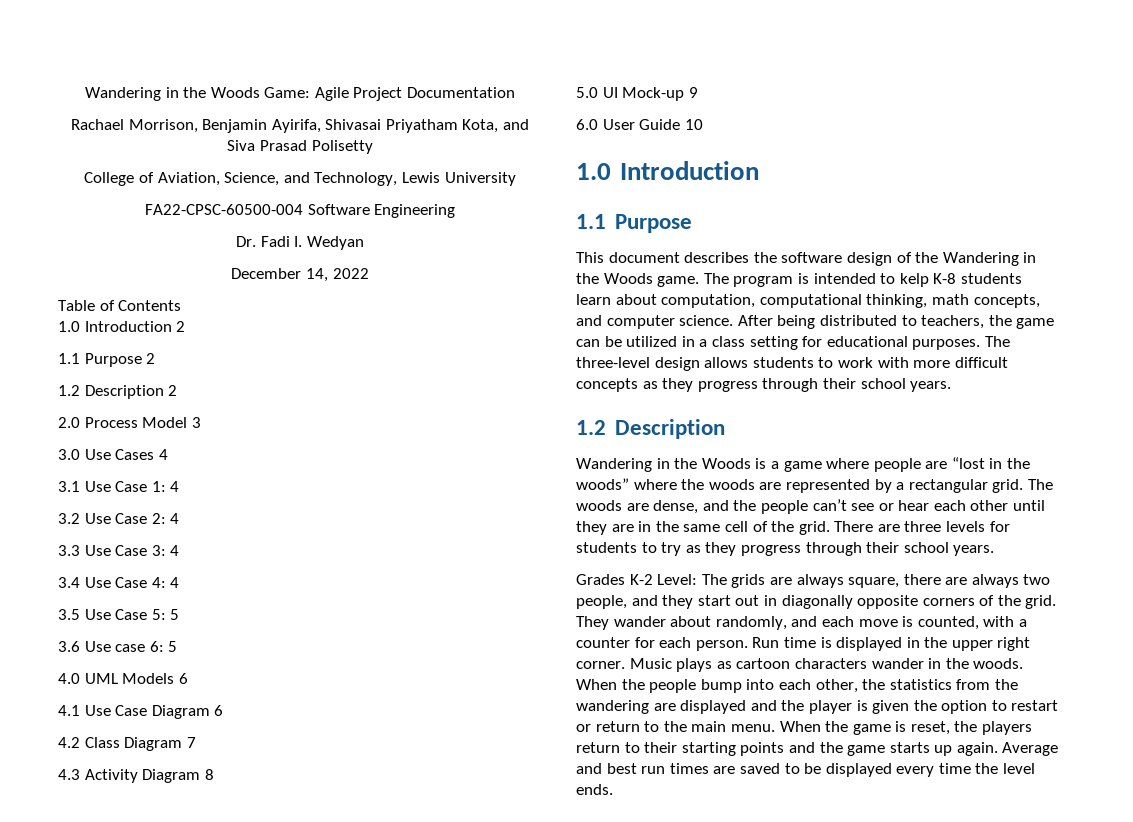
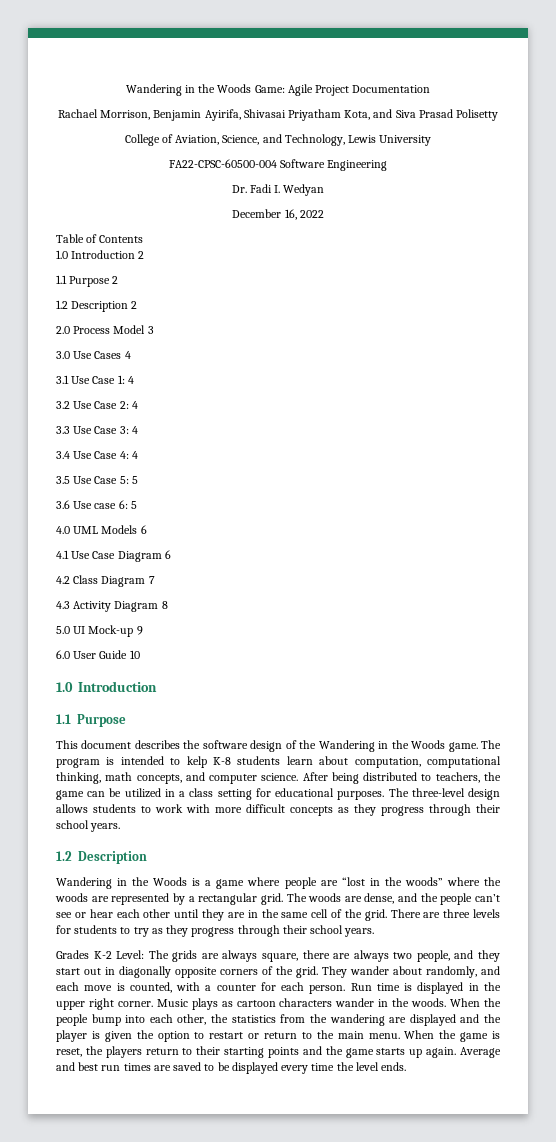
[306,268,328,282] 14, -> [284,209,297,220] 16,

